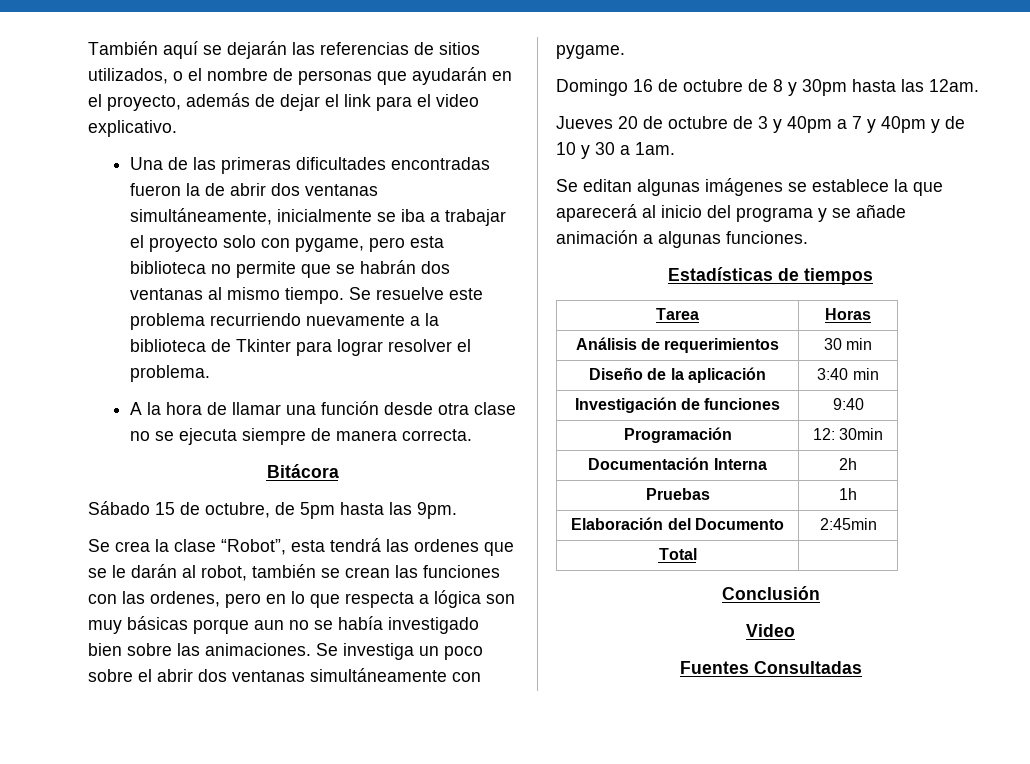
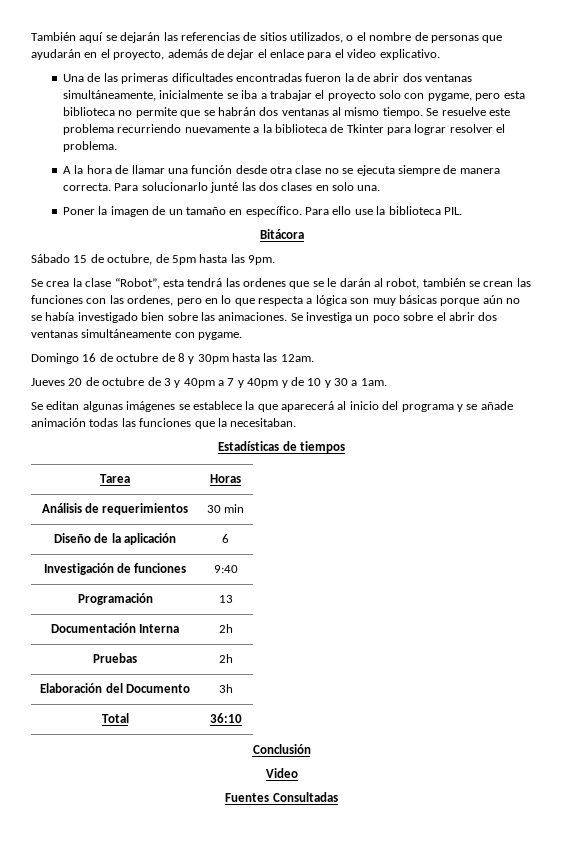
[344,94,371,107] link -> [270,49,304,58] enlace
(473, 435) none -> [114,182,381,193] [63,206,462,217] Para solucionarlo junté las dos clases en solo una. // Poner la imagen de un tamaño en específico. Para ello use la biblioteca PIL.
[254,620,284,630] aun -> [482,295,503,304] aún
[643,231,808,248] a algunas funciones. -> [89,418,297,429] todas las funciones que la necesitaban.
[817,368,879,380] 3:40 min -> [222,534,229,543] 6
[812,428,884,440] 12: 30min -> [218,595,233,603] 13
[839,488,857,500] 1h -> [218,654,233,663] 2h
[819,518,877,530] 2:45min -> [218,684,233,693] 3h
(697, 554) none -> [209,713,242,723] 36:10

